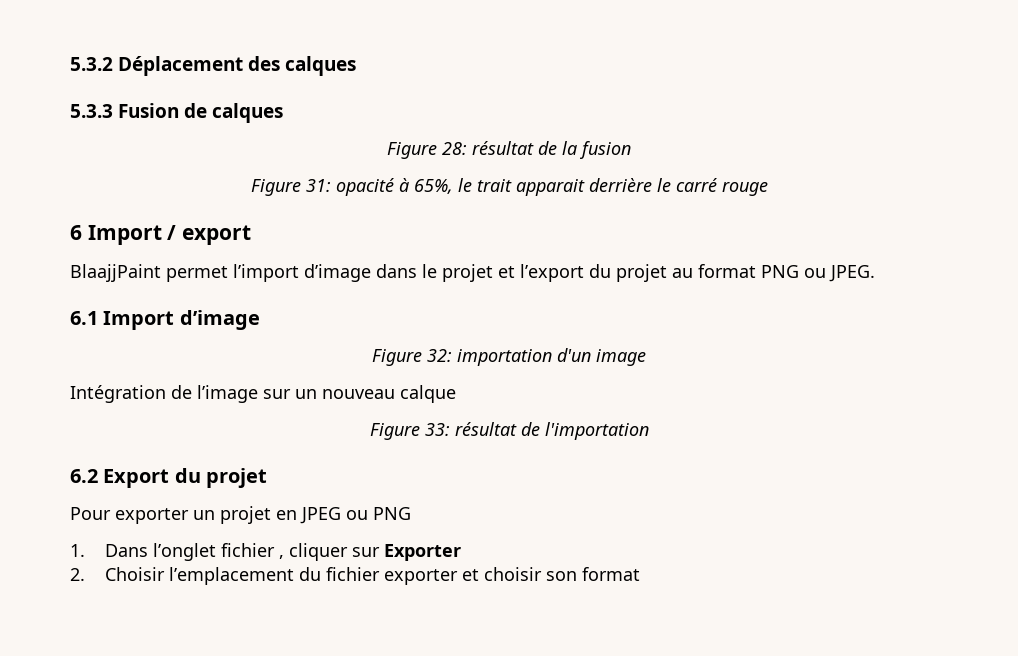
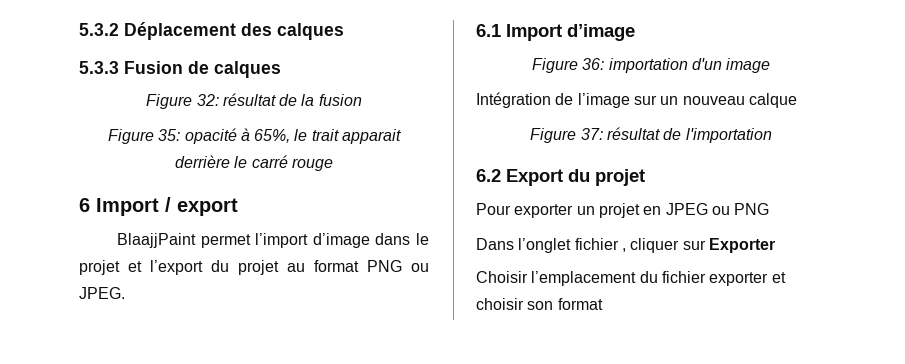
[442,142,467,155] 28: -> [196,94,219,106] 32:
[305,179,331,192] 31: -> [158,129,181,141] 35:
[427,349,452,362] 32: -> [582,58,605,70] 36:
[424,423,450,436] 33: -> [580,128,603,140] 37:
[70,544,85,557] 1. -> (770, 209) none
[70,568,85,581] 2. -> (775, 245) none

